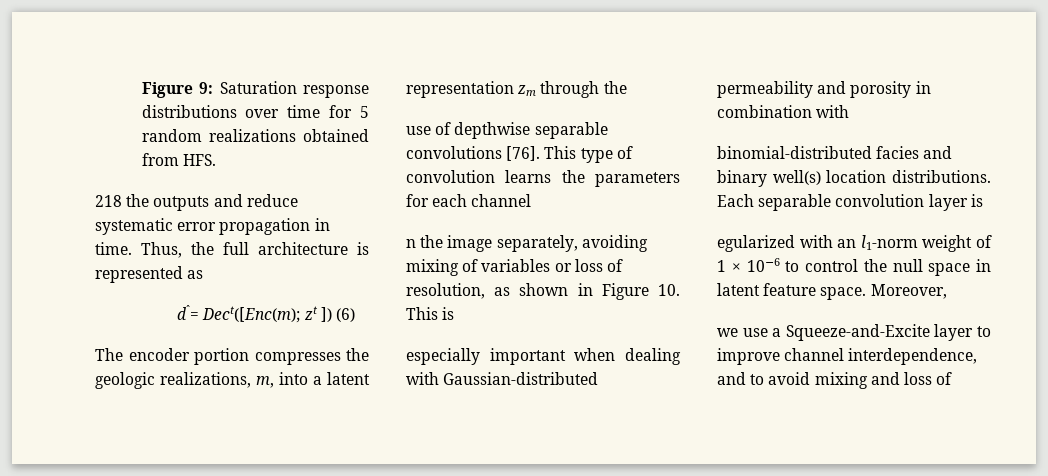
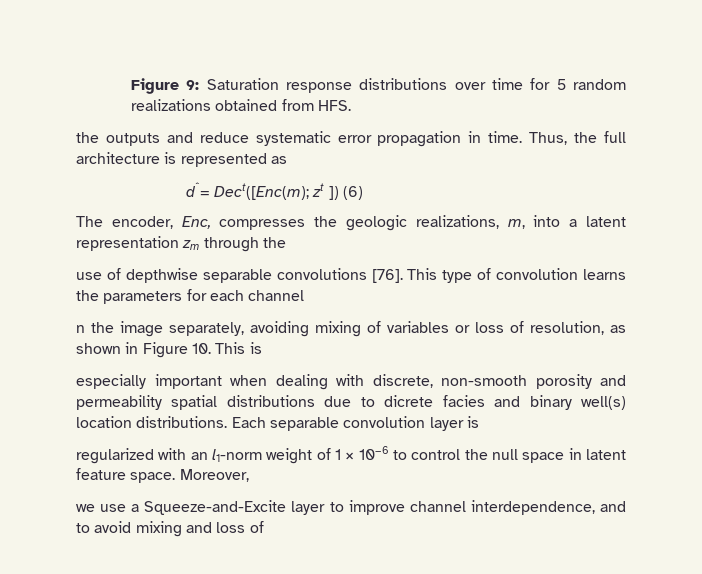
[95,195,122,207] 218 -> (351, 105) none
[128,348,249,365] encoder portion -> [111,216,211,229] encoder, Enc,
[443,372,599,385] [717,81,931,98] [717,105,850,118] [717,146,872,159] Gaussian-distributed permeability and porosity in combination with // binomial-distributed -> [372,374,626,389] [76,395,434,410] discrete, non-smooth porosity and permeability spatial distributions due to dicrete
[717,235,795,252] egularized -> [76,448,154,464] regularized

